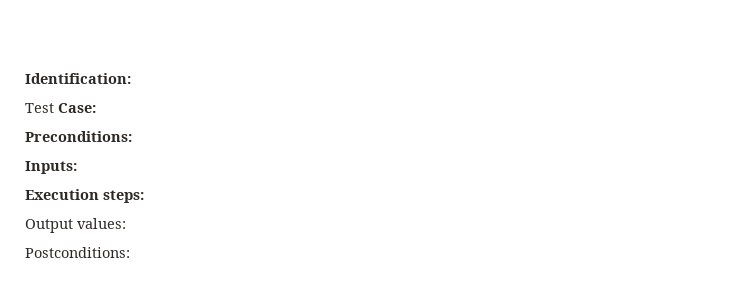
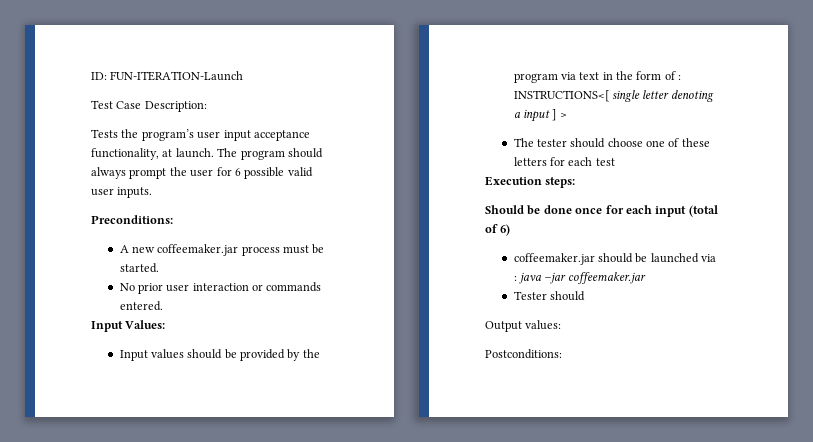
[25,73,131,84] Identification: -> [91,71,244,81] ID: FUN-ITERATION-Launch
[58,103,96,113] [25,131,132,142] [25,161,77,174] [25,189,144,203] Case: // Preconditions: // Inputs: // Execution steps: -> [116,101,207,112] [91,129,310,141] [91,148,323,160] [91,167,313,179] [91,187,153,198] [91,215,173,224] [119,244,325,256] [119,263,159,273] [119,282,322,294] [119,301,163,311] [91,320,166,332] [119,349,320,361] [513,71,682,83] [513,90,714,102] [513,109,567,122] [513,138,710,148] [513,157,615,166] [485,176,576,188] [485,205,718,217] [485,224,511,236] [513,253,717,265] [513,272,646,284] [513,291,585,301] Case Description: // Tests the program’s user input acceptance functionality, at launch. The program should always prompt the user for 6 possible valid user inputs. // Preconditions: // A new coffeemaker.jar process must be started. // No prior user interaction or commands entered. // Input Values: // Input values should be provided by the program via text in the form of : INSTRUCTIONS<[ single letter denoting a input ] > // The tester should choose one of these letters for each test // Execution steps: // Should be done once for each input (total of 6) // coffeemaker.jar should be launched via : java –jar coffeemaker.jar // Tester should

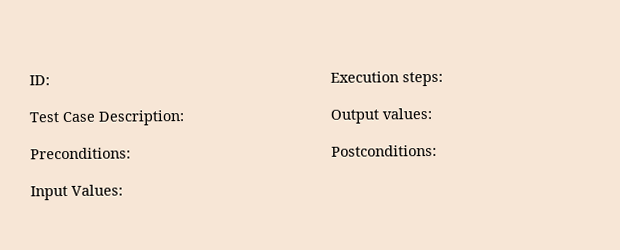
[110,71,244,81] FUN-ITERATION-Launch -> (50, 80) none
[91,129,310,141] [91,148,323,160] [91,167,313,179] [91,187,153,198] [91,215,173,224] [119,244,325,256] [119,263,159,273] [119,282,322,294] [119,301,163,311] [91,320,166,332] [119,349,320,361] [513,71,682,83] [513,90,714,102] [513,109,567,122] [513,138,710,148] [513,157,615,166] [485,176,576,188] [485,205,718,217] [485,224,511,236] [513,253,717,265] [513,272,646,284] [513,291,585,301] Tests the program’s user input acceptance functionality, at launch. The program should always prompt the user for 6 possible valid user inputs. // Preconditions: // A new coffeemaker.jar process must be started. // No prior user interaction or commands entered. // Input Values: // Input values should be provided by the program via text in the form of : INSTRUCTIONS<[ single letter denoting a input ] > // The tester should choose one of these letters for each test // Execution steps: // Should be done once for each input (total of 6) // coffeemaker.jar should be launched via : java –jar coffeemaker.jar // Tester should -> [30,147,131,160] [30,184,123,201] [330,71,443,87] Preconditions: // Input Values: // Execution steps:

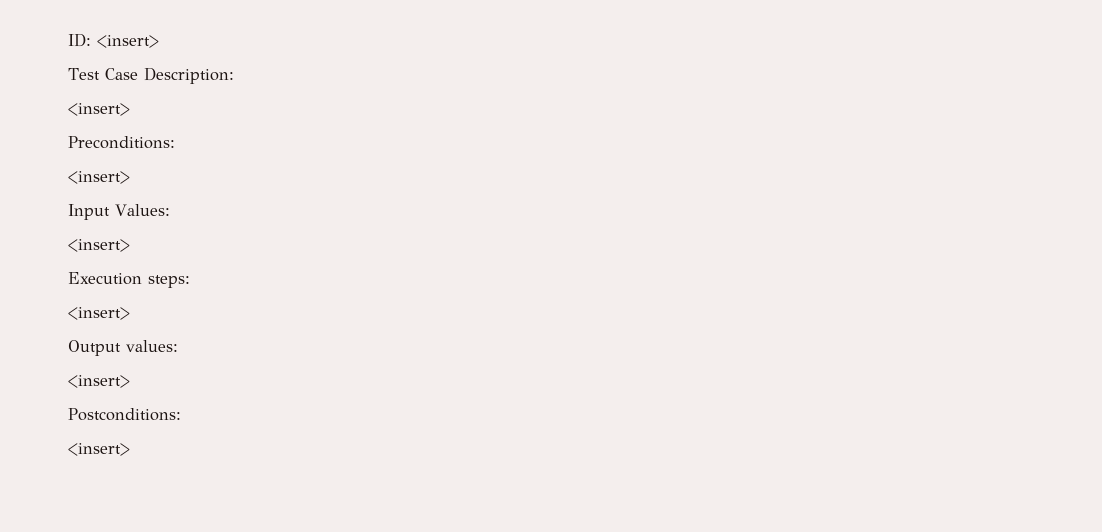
(50, 80) none -> [97,35,159,48] <insert>
(184, 118) none -> [68,103,130,116] // <insert>
(131, 153) none -> [68,171,130,184] // <insert>
(123, 190) none -> [68,239,130,252] // <insert>
(443, 79) none -> [68,307,130,320] // <insert>
(432, 113) none -> [68,375,130,388] // <insert>
(437, 150) none -> [68,443,130,456] // <insert>

